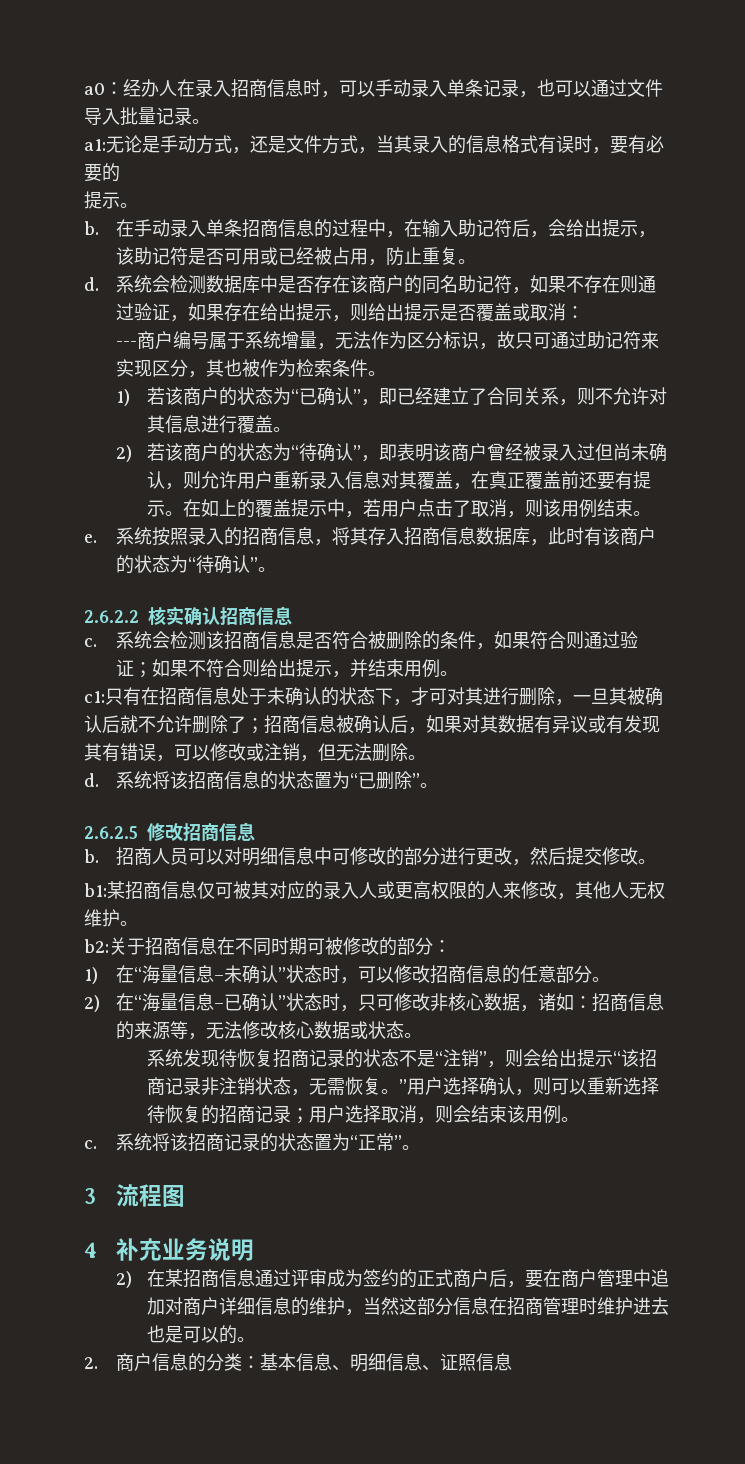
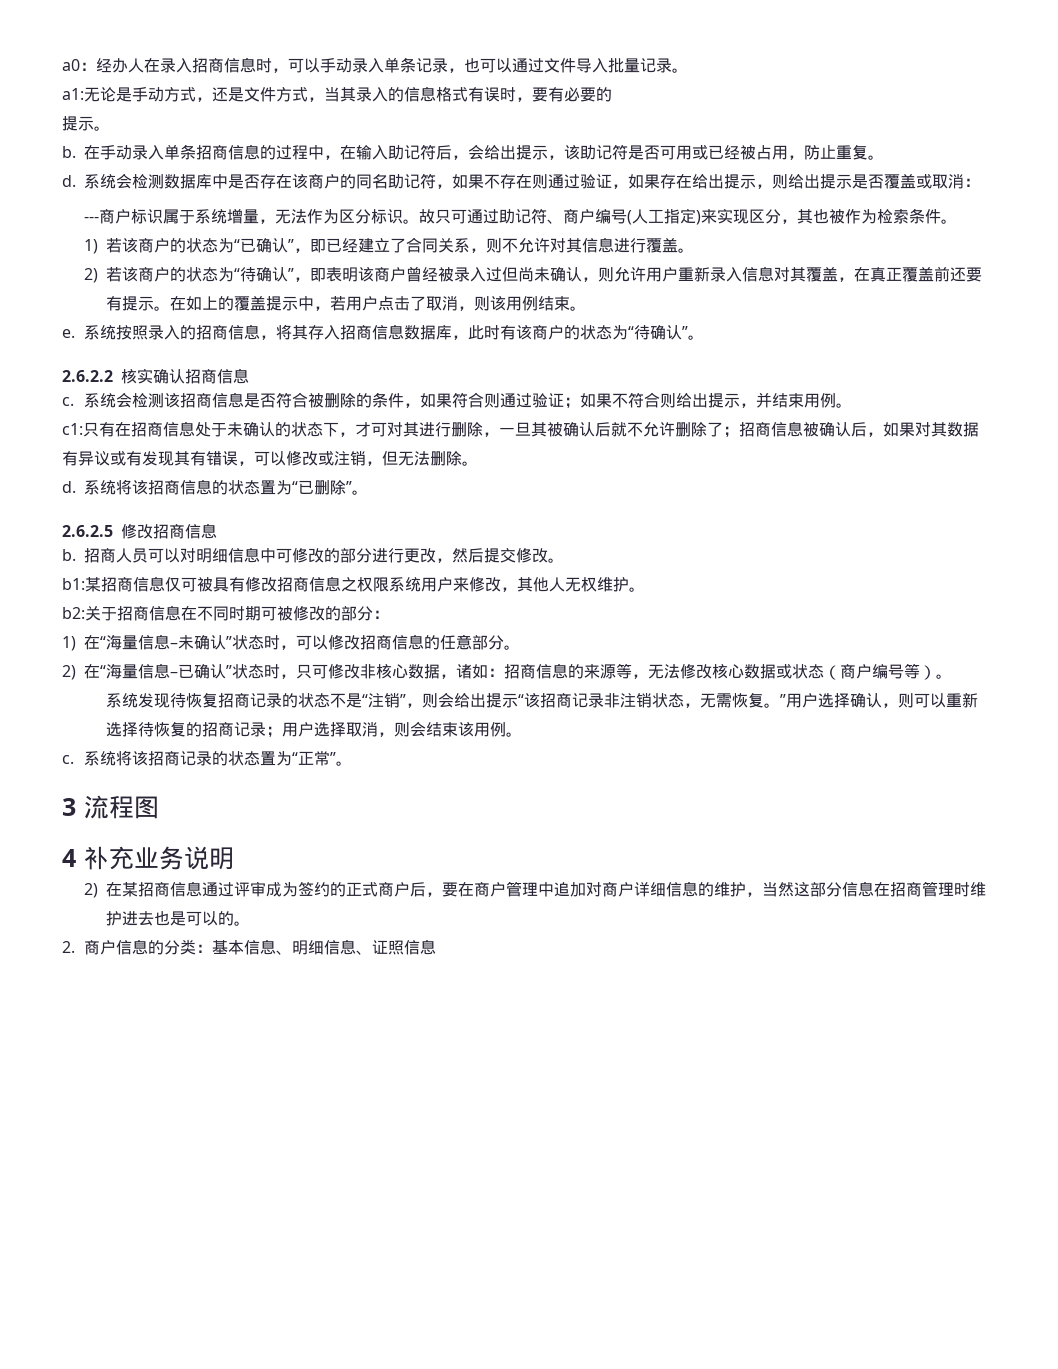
[172,331,209,350] 编号 -> [130,209,163,224] 标识
[478,343,497,350] ， -> [402,219,419,224] 。
(641, 340) none -> [546,208,701,225] 、商户编号(人工指定)
[251,881,503,900] 其对应的录入人或更高权限的人 -> [213,576,453,592] 具有修改招商信息之权限系统用户
(404, 1030) none -> [824,663,936,680] （商户编号等）

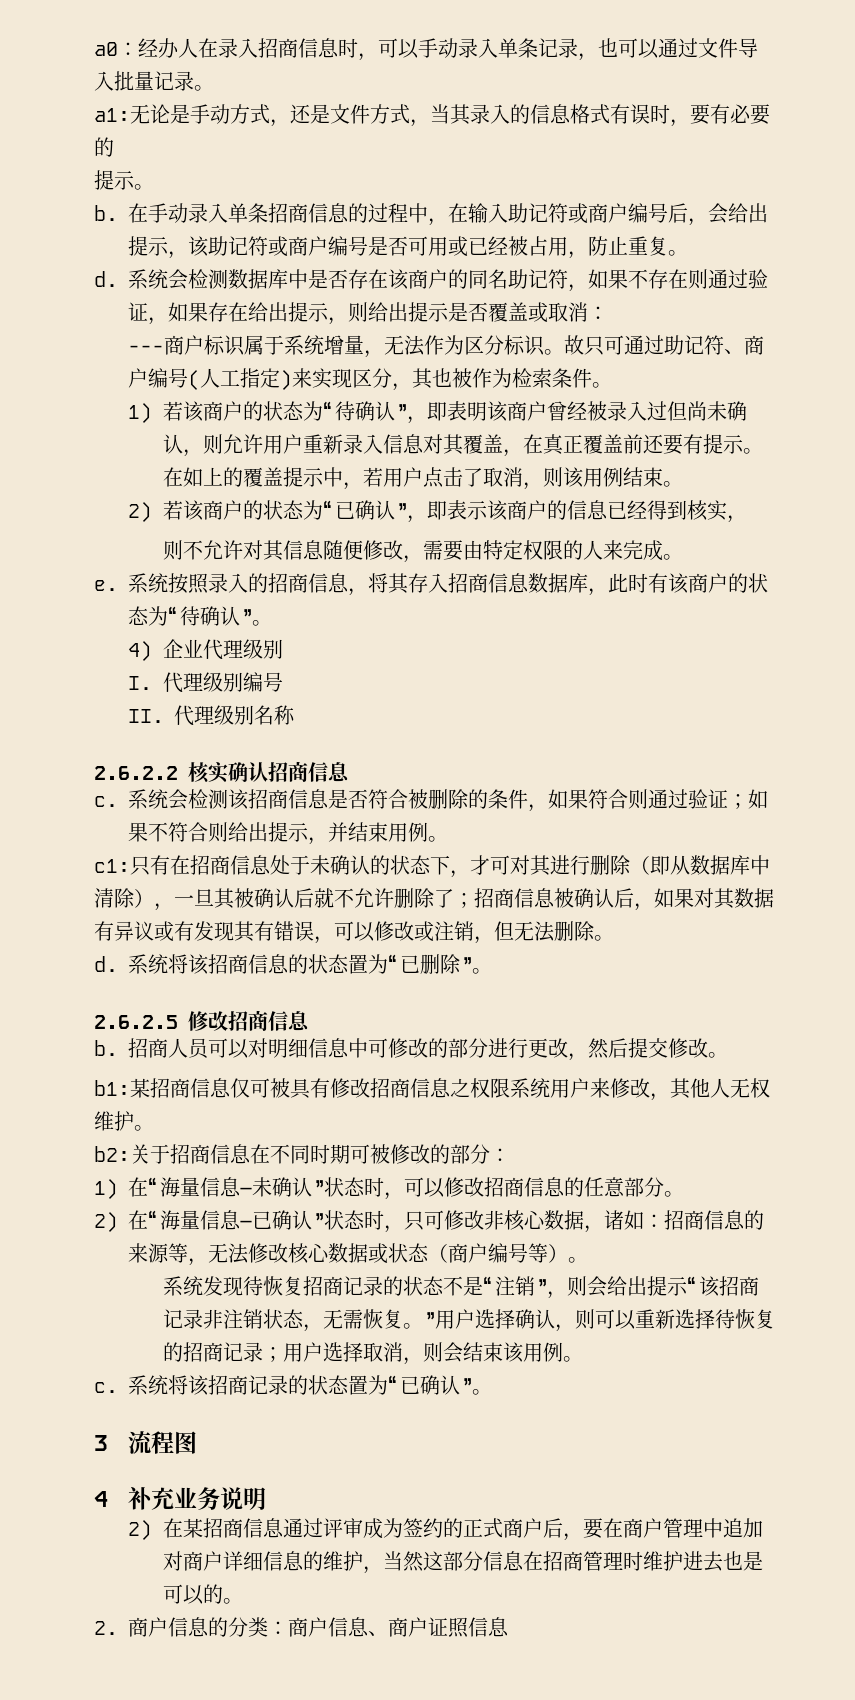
(436, 152) none -> [568,203,669,224] 或商户编号
(628, 152) none -> [268,236,369,257] 或商户编号
[239,237,694,253] [83,267,240,283] 已确认”，即已经建立了合同关系，则不允许对其信息进行覆盖。 // 2)若该商户的状态为“ -> (335, 410) none
(586, 308) none -> [128,500,747,523] [162,540,683,563] // 2)若该商户的状态为“已确认”，即表示该商户的信息已经得到核实， // 则不允许对其信息随便修改，需要由特定权限的人来完成。
(704, 337) none -> [128,639,283,661] [128,672,283,693] [128,705,296,726] // 4)企业代理级别 // I.代理级别编号 // II.代理级别名称
(483, 429) none -> [630,855,770,875] [94,888,154,908] （即从数据库中清除）
[297,751,330,766] 正常 -> [400,1375,461,1395] 已确认
[211,939,372,955] 基本信息、明细信息、 -> [288,1617,429,1637] 商户信息、商户

